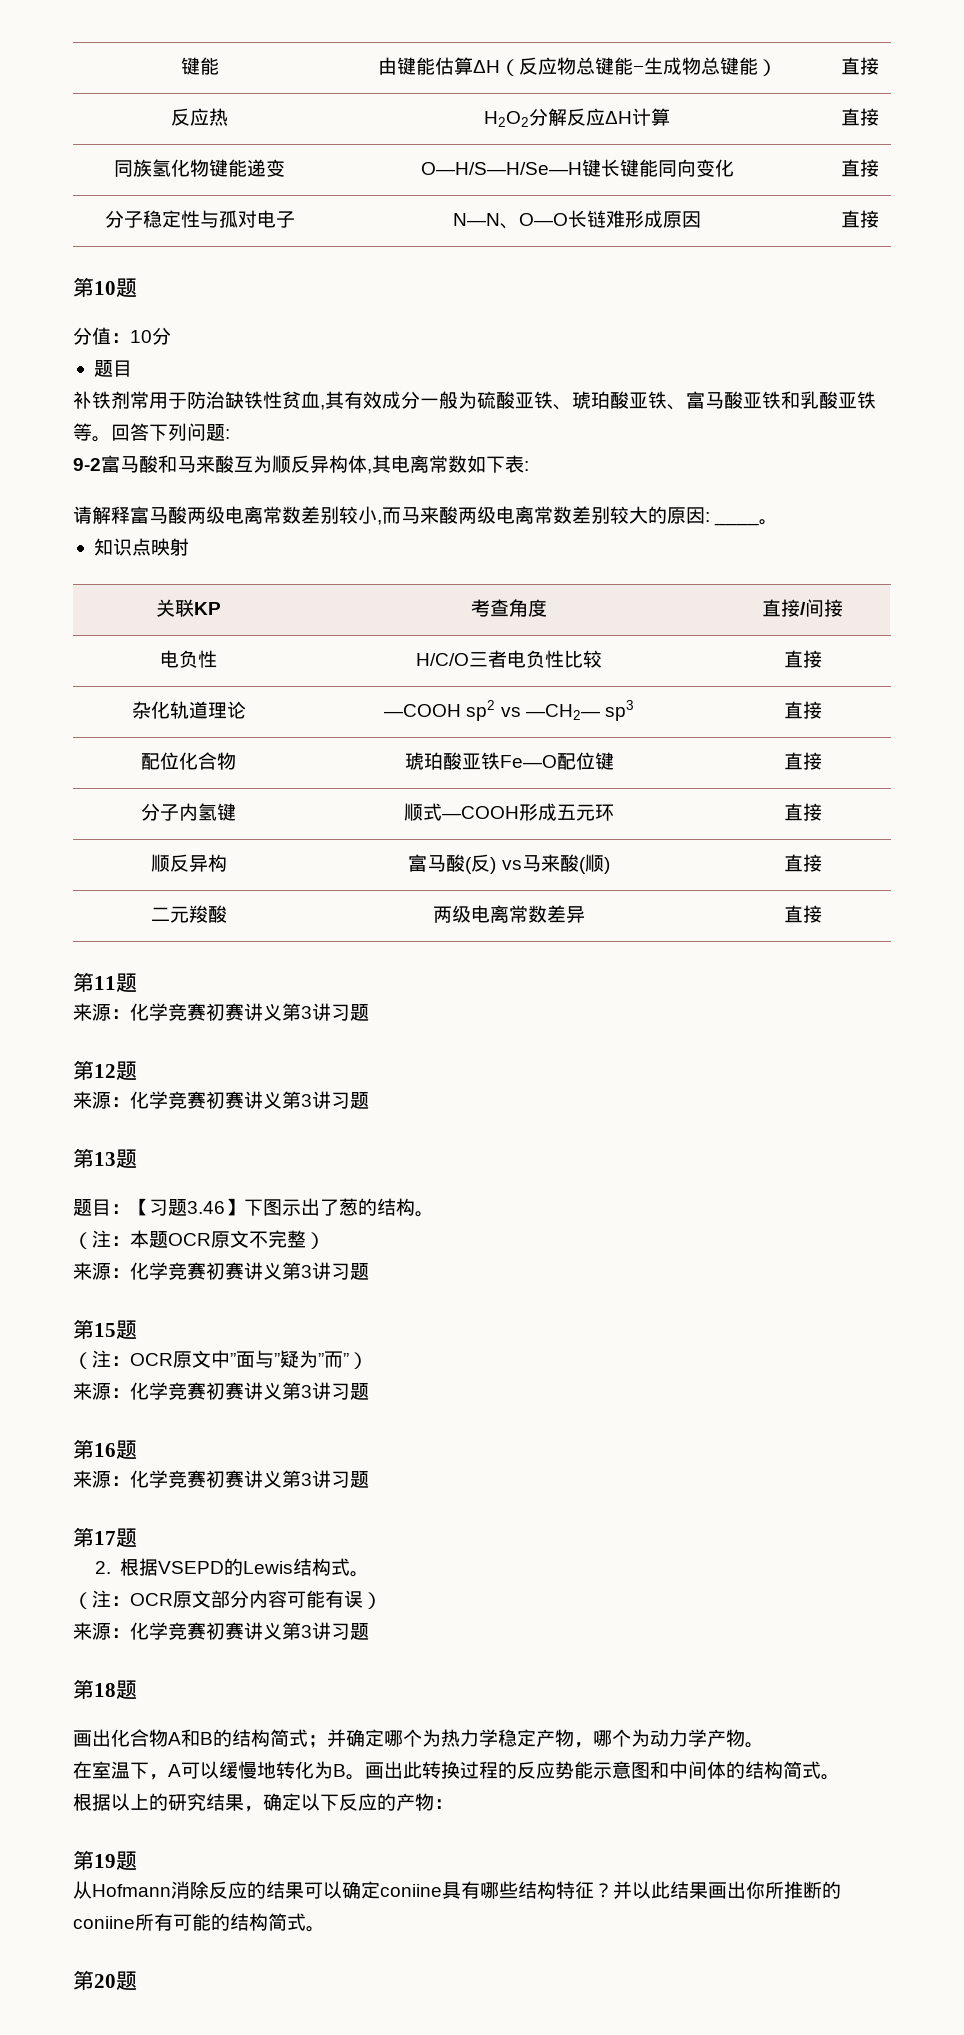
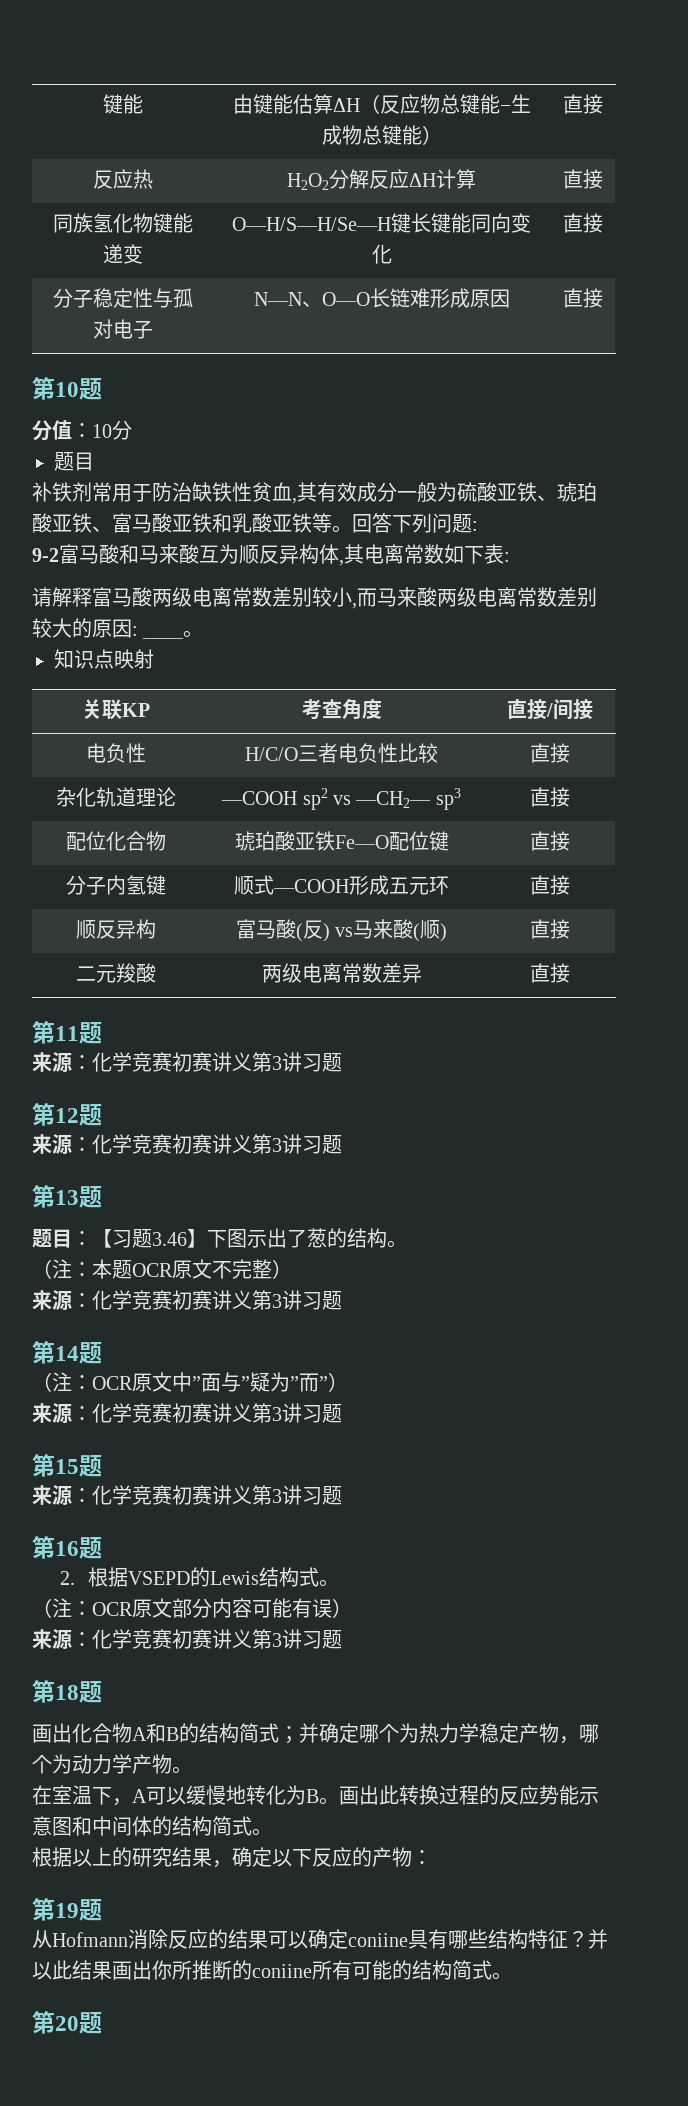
[94,1323,116,1337] 15 -> [55,1346,79,1361] 14
[94,1443,116,1457] 16 -> [55,1459,79,1474] 15
[94,1531,116,1545] 17 -> [55,1541,79,1556] 16

